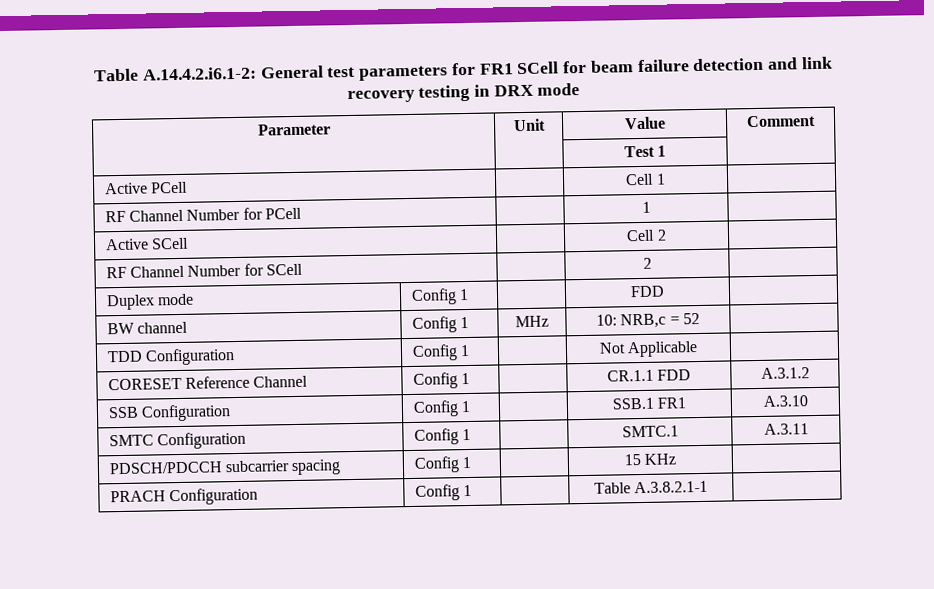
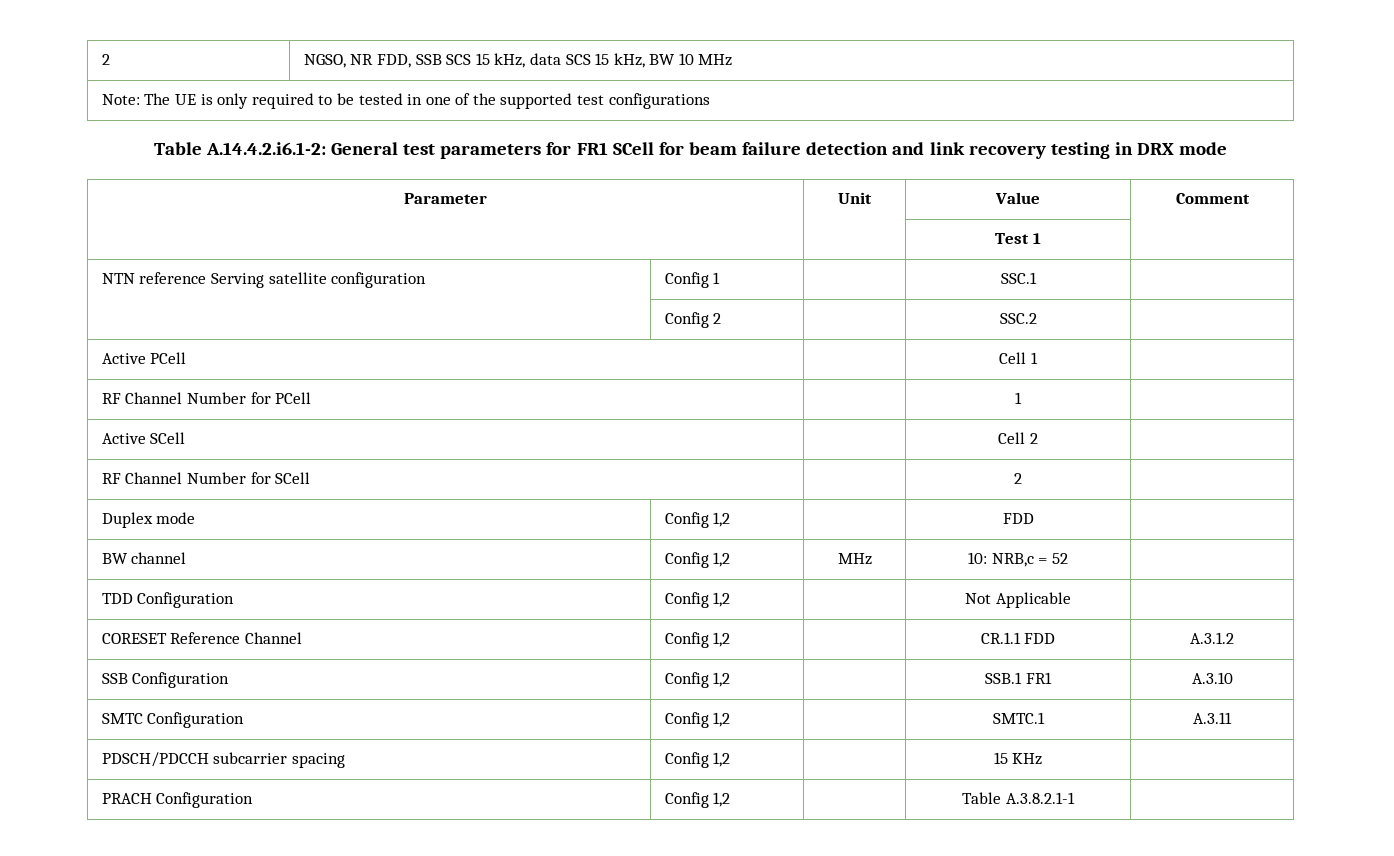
(94, 75) none -> [101,54,110,65] [303,53,733,68] [101,93,710,109] 2 | NGSO, NR FDD, SSB SCS 15 kHz, data SCS 15 kHz, BW 10 MHz // Note: The UE is only required to be tested in one of the supported test configurations //
(667, 151) none -> [101,272,427,288] [664,272,721,288] [1000,272,1037,284] [664,312,722,328] [999,313,1037,324] // NTN reference Serving satellite configuration | Config 1 | | SSC.1 | // | Config 2 | | SSC.2 |
[459,288,470,301] 1 -> [713,512,731,527] 1,2
[460,316,470,329] 1 -> [713,552,731,567] 1,2
[460,344,471,357] 1 -> [713,592,731,607] 1,2
[461,372,471,385] 1 -> [713,632,731,647] 1,2
[461,400,472,413] 1 -> [713,672,731,687] 1,2
[462,428,472,441] 1 -> [713,712,731,727] 1,2
[462,456,472,469] 1 -> [713,752,731,767] 1,2
[463,484,473,497] 1 -> [713,792,731,807] 1,2

